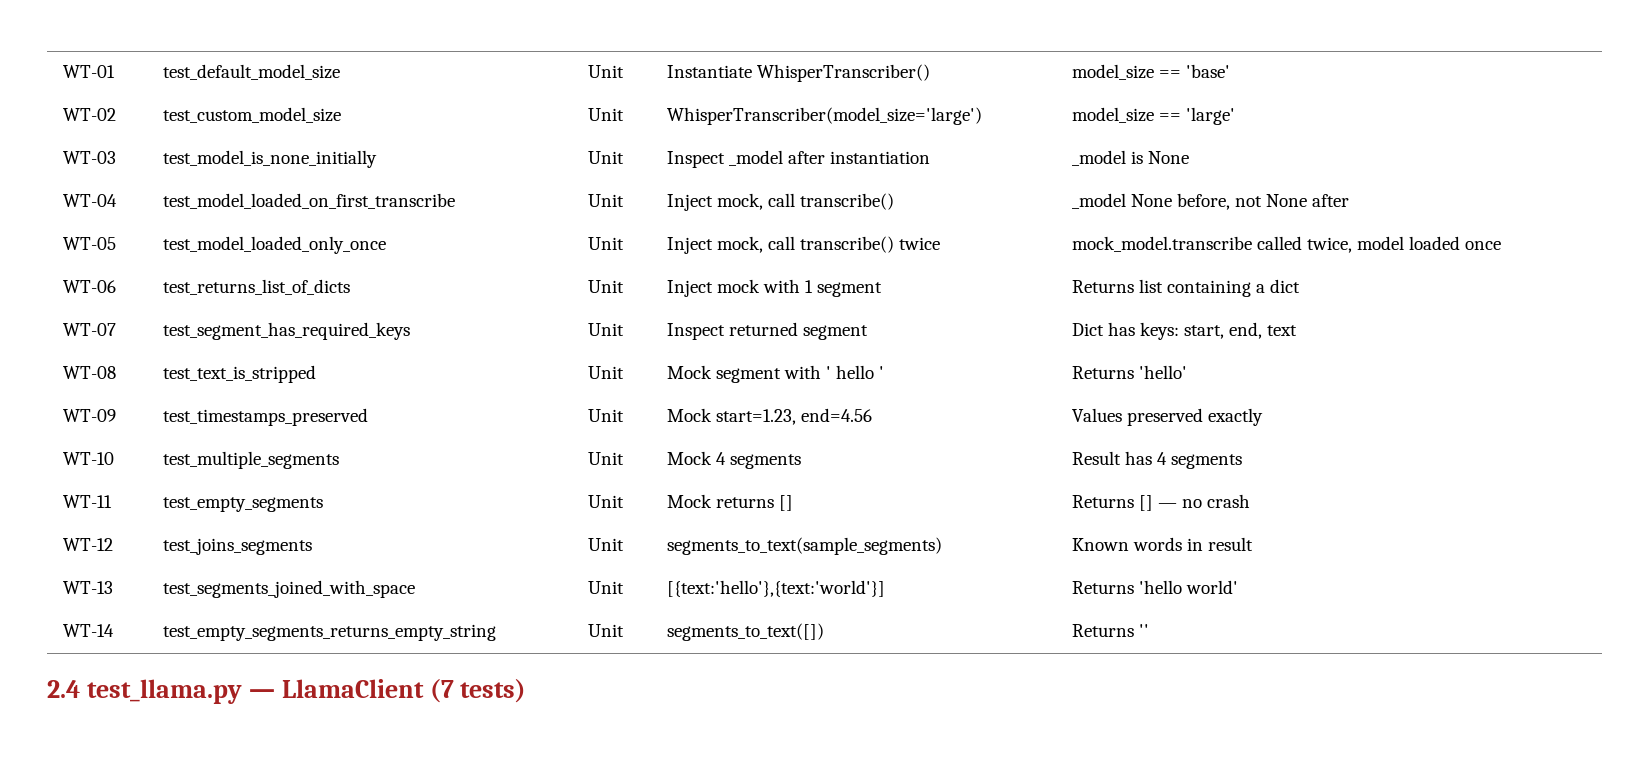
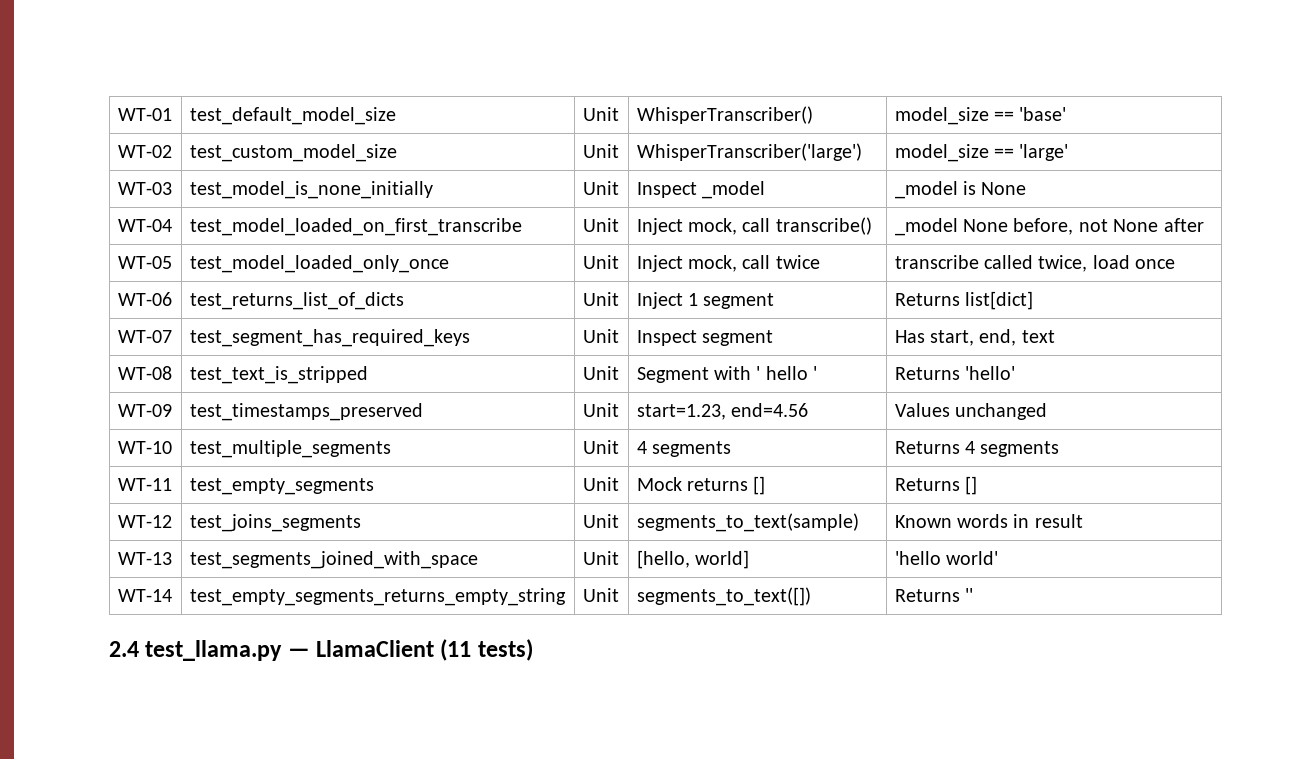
[667,65,753,78] Instantiate -> (619, 114) none
[667,107,983,125] WhisperTranscriber(model_size='large') -> [636,143,862,161] WhisperTranscriber('large')
[788,151,931,164] after instantiation -> (765, 190) none
[800,236,895,253] transcribe() -> (771, 262) none
[1072,236,1253,252] mock_model.transcribe -> [894,255,979,269] transcribe
[1357,236,1461,250] model loaded -> [1092,255,1130,269] load
[717,279,801,293] mock with -> (683, 300) none
[1139,279,1301,297] list containing a dict -> [964,291,1033,310] list[dict]
[729,322,869,340] [1072,322,1180,340] returned segment | Dict has keys: -> [701,330,773,346] [894,330,925,343] segment | Has
[667,365,782,383] Mock segment -> [636,367,709,383] Segment
[667,408,713,422] Mock -> (619, 410) none
[1127,408,1264,426] preserved exactly -> [954,403,1047,420] unchanged
[667,451,713,465] Mock -> (619, 447) none
[1072,451,1153,465] Result has -> [894,441,960,454] Returns
[1158,494,1251,508] — no crash -> (977, 485) none
[667,537,943,555] segments_to_text(sample_segments) -> [636,513,859,532] segments_to_text(sample)
[667,580,886,597] [1072,581,1135,594] [{text:'hello'},{text:'world'}] | Returns -> [636,550,749,569] [hello, world] |
[429,679,454,703] (7 -> [440,639,472,661] (11

